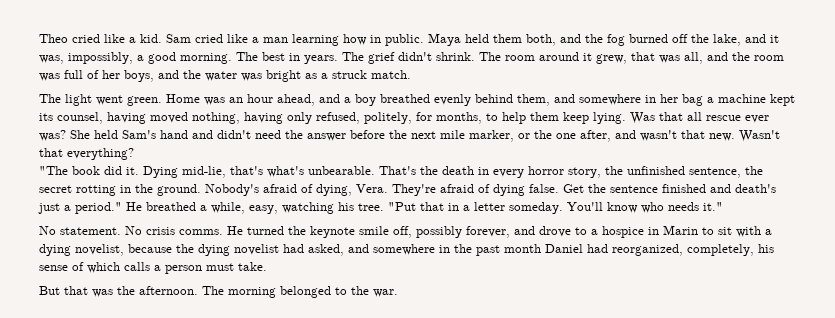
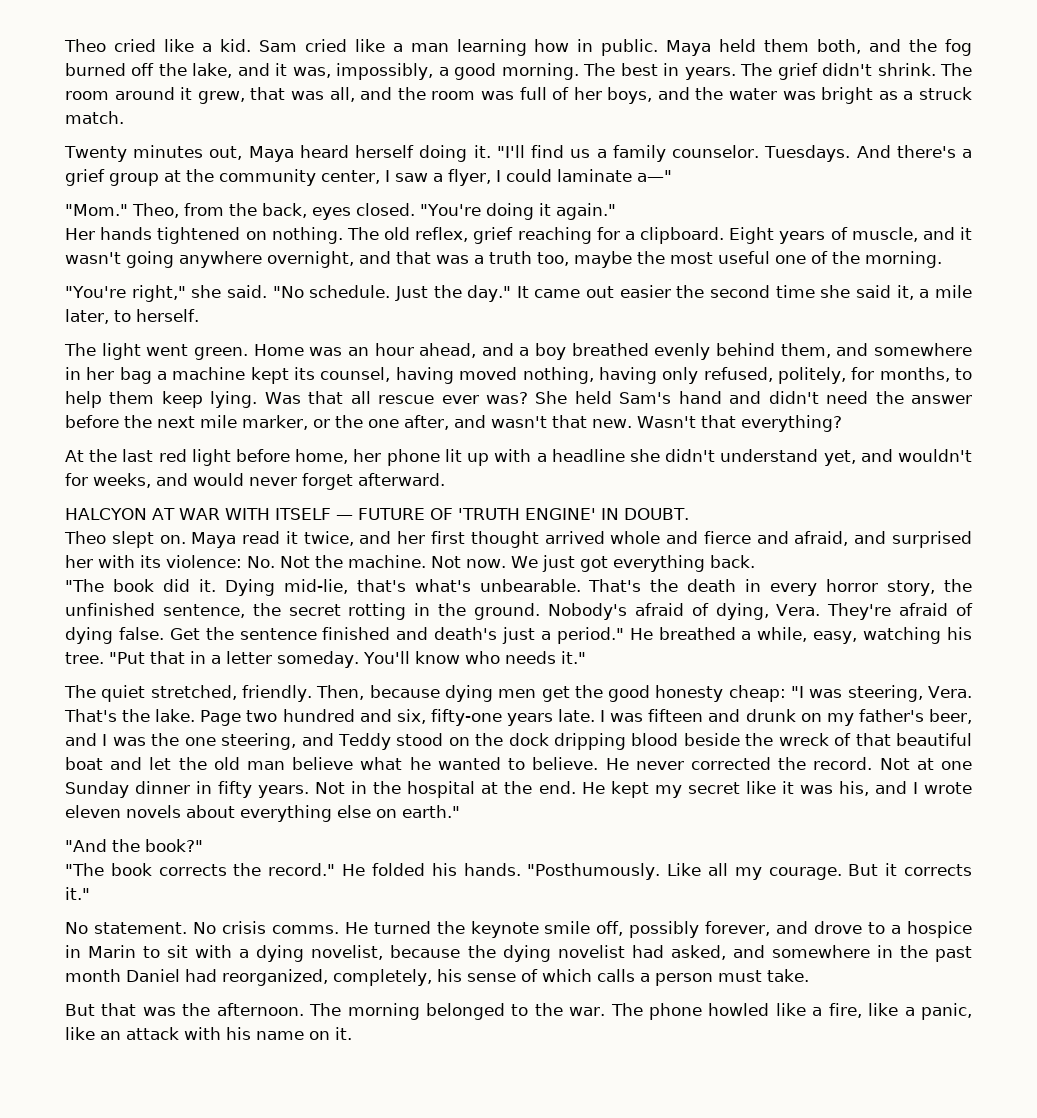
(411, 74) none -> [64,145,972,162] [65,169,672,186] [65,203,616,220] [65,227,972,244] [65,251,942,268] [65,285,972,302] [65,309,199,324] // Twenty minutes out, Maya heard herself doing it. "I'll find us a family counselor. Tuesdays. And there's a grief group at the community center, I saw a flyer, I could laminate a—" // "Mom." Theo, from the back, eyes closed. "You're doing it again." // Her hands tightened on nothing. The old reflex, grief reaching for a clipboard. Eight years of muscle, and it wasn't going anywhere overnight, and that was a truth too, maybe the most useful one of the morning. // "You're right," she said. "No schedule. Just the day." It came out easier the second time she said it, a mile later, to herself.
(134, 154) none -> [65,449,973,466] [65,473,445,490] [65,508,689,520] [64,531,973,548] [65,555,755,572] // At the last red light before home, her phone lit up with a headline she didn't understand yet, and wouldn't for weeks, and would never forget afterward. // HALCYON AT WAR WITH ITSELF — FUTURE OF 'TRUTH ENGINE' IN DOUBT. // Theo slept on. Maya read it twice, and her first thought arrived whole and fierce and afraid, and surprised her with its violence: No. Not the machine. Not now. We just got everything back.
(723, 206) none -> [64,685,973,702] [64,709,972,726] [65,733,972,750] [65,757,973,770] [65,781,972,798] [65,805,460,822] [65,839,203,852] [65,863,972,880] [65,887,90,900] // The quiet stretched, friendly. Then, because dying men get the good honesty cheap: "I was steering, Vera. That's the lake. Page two hundred and six, fifty-one years late. I was fifteen and drunk on my father's beer, and I was the one steering, and Teddy stood on the dock dripping blood beside the wreck of that beautiful boat and let the old man believe what he wanted to believe. He never corrected the record. Not at one Sunday dinner in fifty years. Not in the hospital at the end. He kept my secret like it was his, and I wrote eleven novels about everything else on earth." // "And the book?" // "The book corrects the record." He folded his hands. "Posthumously. Like all my courage. But it corrects it."
(398, 293) none -> [610,1003,972,1020] [65,1027,352,1040] The phone howled like a fire, like a panic, like an attack with his name on it.

